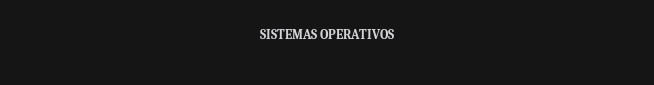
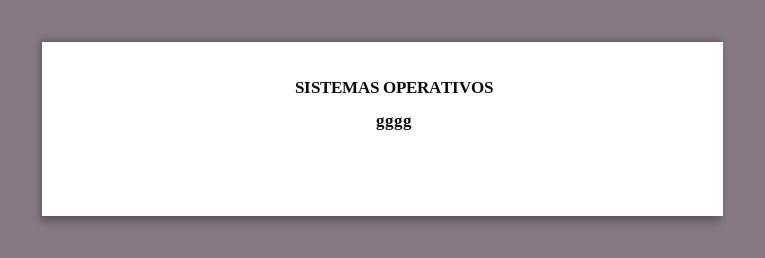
(395, 34) none -> [376,117,412,130] // gggg

